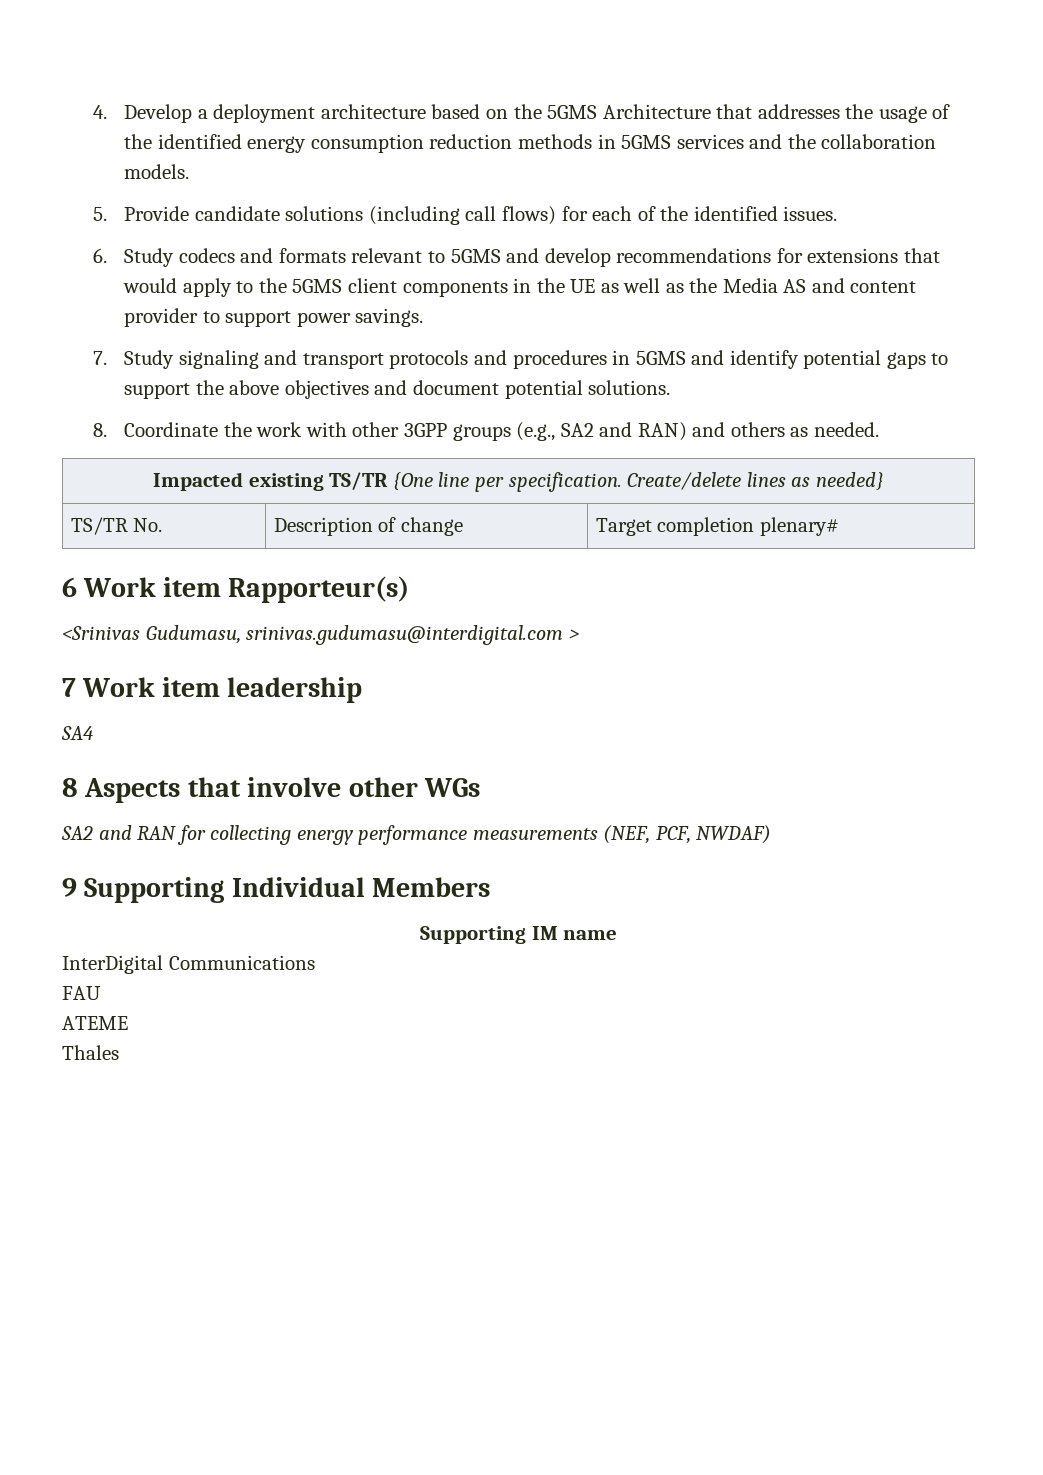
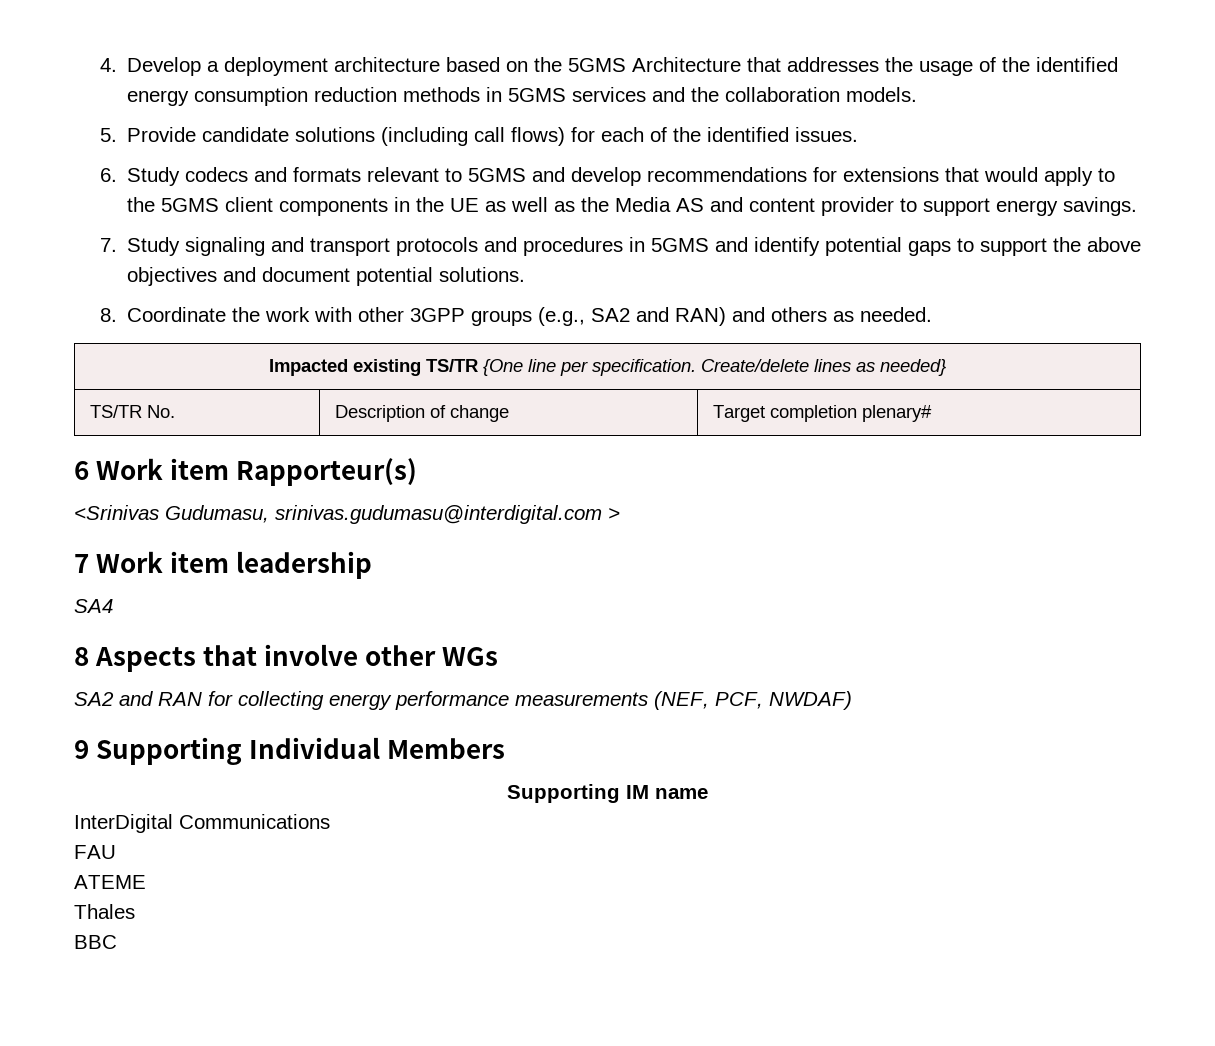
[296,312,351,327] power -> [995,200,1058,216] energy
(119, 1052) none -> [74,935,117,949] // BBC

